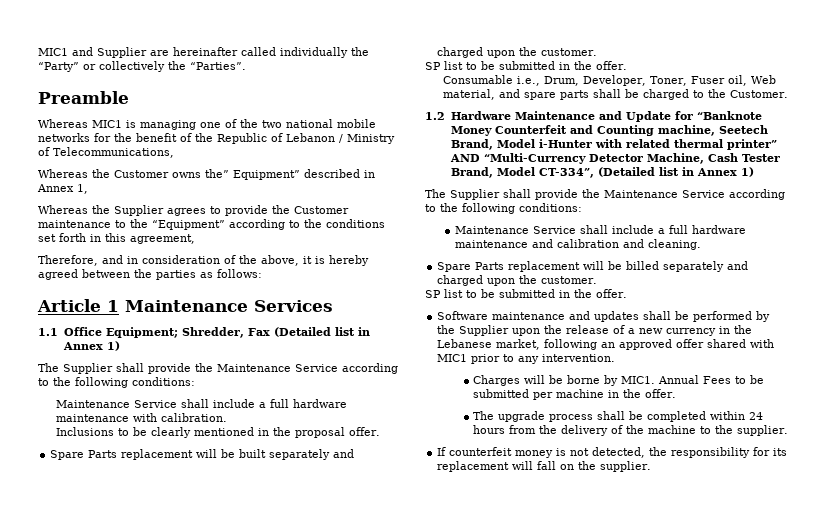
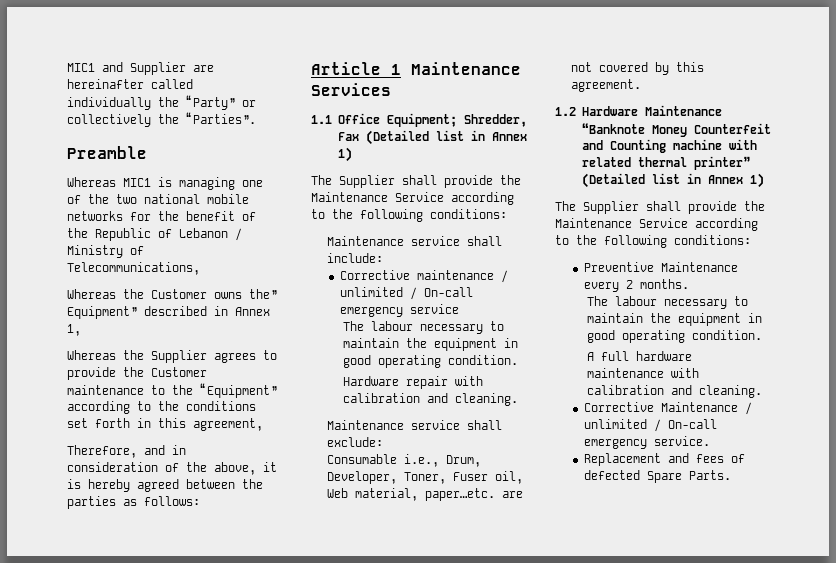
[134,399,348,408] [56,413,228,422] [56,427,381,438] [50,449,355,460] [437,47,598,58] [425,61,627,70] Service shall include a full hardware maintenance with calibration. // Inclusions to be clearly mentioned in the proposal offer. // Spare Parts replacement will be built separately and charged upon the customer. // SP list to be submitted in the offer. -> [410,236,502,246] [326,253,383,263] [339,270,508,283] [339,287,473,300] [339,304,459,317] [342,321,504,334] [342,338,518,351] [342,355,518,368] [342,376,483,389] [342,393,518,406] [326,420,502,430] [326,437,383,447] service shall include: // Corrective maintenance / unlimited / On-call emergency service // The labour necessary to maintain the equipment in good operating condition. // Hardware repair with calibration and cleaning. // Maintenance service shall exclude:
[499,89,789,100] and spare parts shall be charged to the Customer. -> [424,488,523,501] [570,62,704,75] [570,79,641,92] paper…etc. are not covered by this agreement.
[598,111,693,122] and Update for -> (722, 110) none
[657,125,768,136] [450,139,777,150] [449,153,781,164] [450,167,595,178] machine, Seetech Brand, Model i-Hunter with related thermal printer” AND “Multi-Currency Detector Machine, Cash Tester Brand, Model CT-334”, -> [672,139,757,150] [581,156,750,170] machine with related thermal printer”
[455,225,747,234] [455,239,702,250] [437,261,749,272] [437,275,598,286] [425,289,627,298] [437,311,771,322] [437,325,753,336] [437,339,775,350] [437,354,616,364] [473,375,765,386] [473,389,677,400] [473,411,764,422] [473,425,789,436] [437,447,788,458] [437,461,652,472] Maintenance Service shall include a full hardware maintenance and calibration and cleaning. // Spare Parts replacement will be billed separately and charged upon the customer. // SP list to be submitted in the offer. // Software maintenance and updates shall be performed by the Supplier upon the release of a new currency in the Lebanese market, following an approved offer shared with MIC1 prior to any intervention. // Charges will be borne by MIC1. Annual Fees to be submitted per machine in the offer. // The upgrade process shall be completed within 24 hours from the delivery of the machine to the supplier. // If counterfeit money is not detected, the responsibility for its replacement will fall on the supplier. -> [583,262,738,272] [583,279,689,292] [586,296,748,309] [586,313,762,326] [586,330,762,343] [586,351,692,361] [586,368,699,378] [586,385,762,398] [583,402,752,415] [583,419,717,432] [583,436,710,449] [583,453,745,466] [583,470,731,483] Preventive Maintenance every 2 months. // The labour necessary to maintain the equipment in good operating condition. // A full hardware maintenance with calibration and cleaning. // Corrective Maintenance / unlimited / On-call emergency service. // Replacement and fees of defected Spare Parts.

